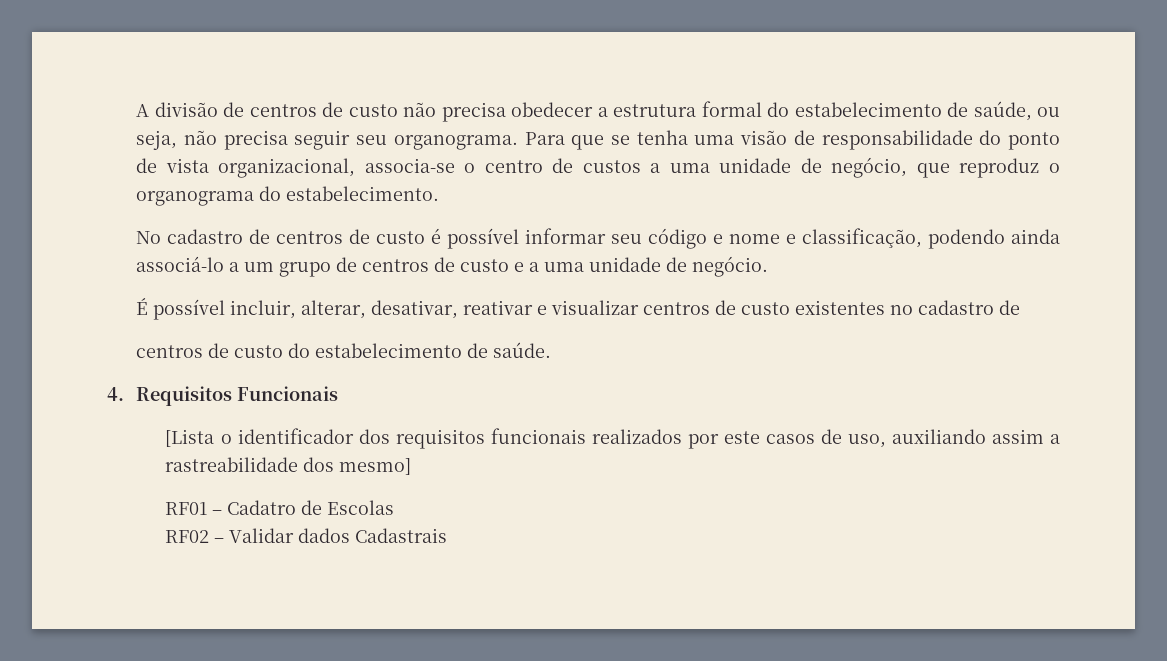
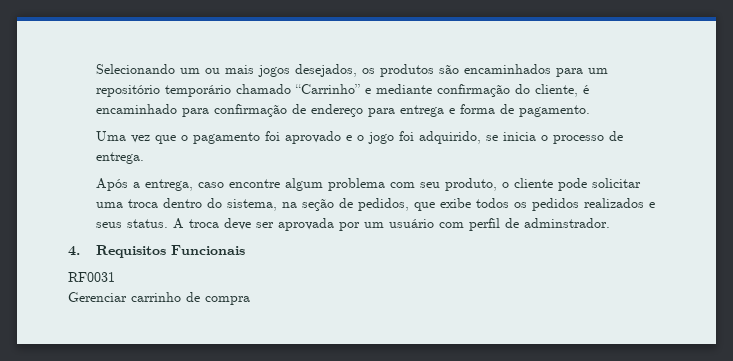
[136,101,1061,122] [136,130,1060,150] [136,157,1060,178] [136,186,440,206] [136,228,1061,249] [136,256,769,277] [136,298,1021,320] [136,342,552,358] [107,386,339,406] [165,428,1061,449] [165,457,412,475] [165,500,395,515] [165,528,448,543] A divisão de centros de custo não precisa obedecer a estrutura formal do estabelecimento de saúde, ou seja, não precisa seguir seu organograma. Para que se tenha uma visão de responsabilidade do ponto de vista organizacional, associa-se o centro de custos a uma unidade de negócio, que reproduz o organograma do estabelecimento. // No cadastro de centros de custo é possível informar seu código e nome e classificação, podendo ainda associá-lo a um grupo de centros de custo e a uma unidade de negócio. // É possível incluir, alterar, desativar, reativar e visualizar centros de custo existentes no cadastro de // centros de custo do estabelecimento de saúde. // 4. Requisitos Funcionais // [Lista o identificador dos requisitos funcionais realizados por este casos de uso, auxiliando assim a rastreabilidade dos mesmo] // RF01 – Cadatro de Escolas // RF02 – Validar dados Cadastrais -> [95,64,608,77] [95,84,589,97] [95,104,590,117] [95,131,623,144] [95,152,144,164] [95,178,641,191] [95,198,655,211] [95,218,610,231] [68,245,245,258] [68,272,115,282] [68,292,250,305] Selecionando um ou mais jogos desejados, os produtos são encaminhados para um repositório temporário chamado “Carrinho” e mediante confirmação do cliente, é encaminhado para confirmação de endereço para entrega e forma de pagamento. // Uma vez que o pagamento foi aprovado e o jogo foi adquirido, se inicia o processo de entrega. // Após a entrega, caso encontre algum problema com seu produto, o cliente pode solicitar uma troca dentro do sistema, na seção de pedidos, que exibe todos os pedidos realizados e seus status. A troca deve ser aprovada por um usuário com perfil de adminstrador. // 4. Requisitos Funcionais // RF0031 // Gerenciar carrinho de compra

